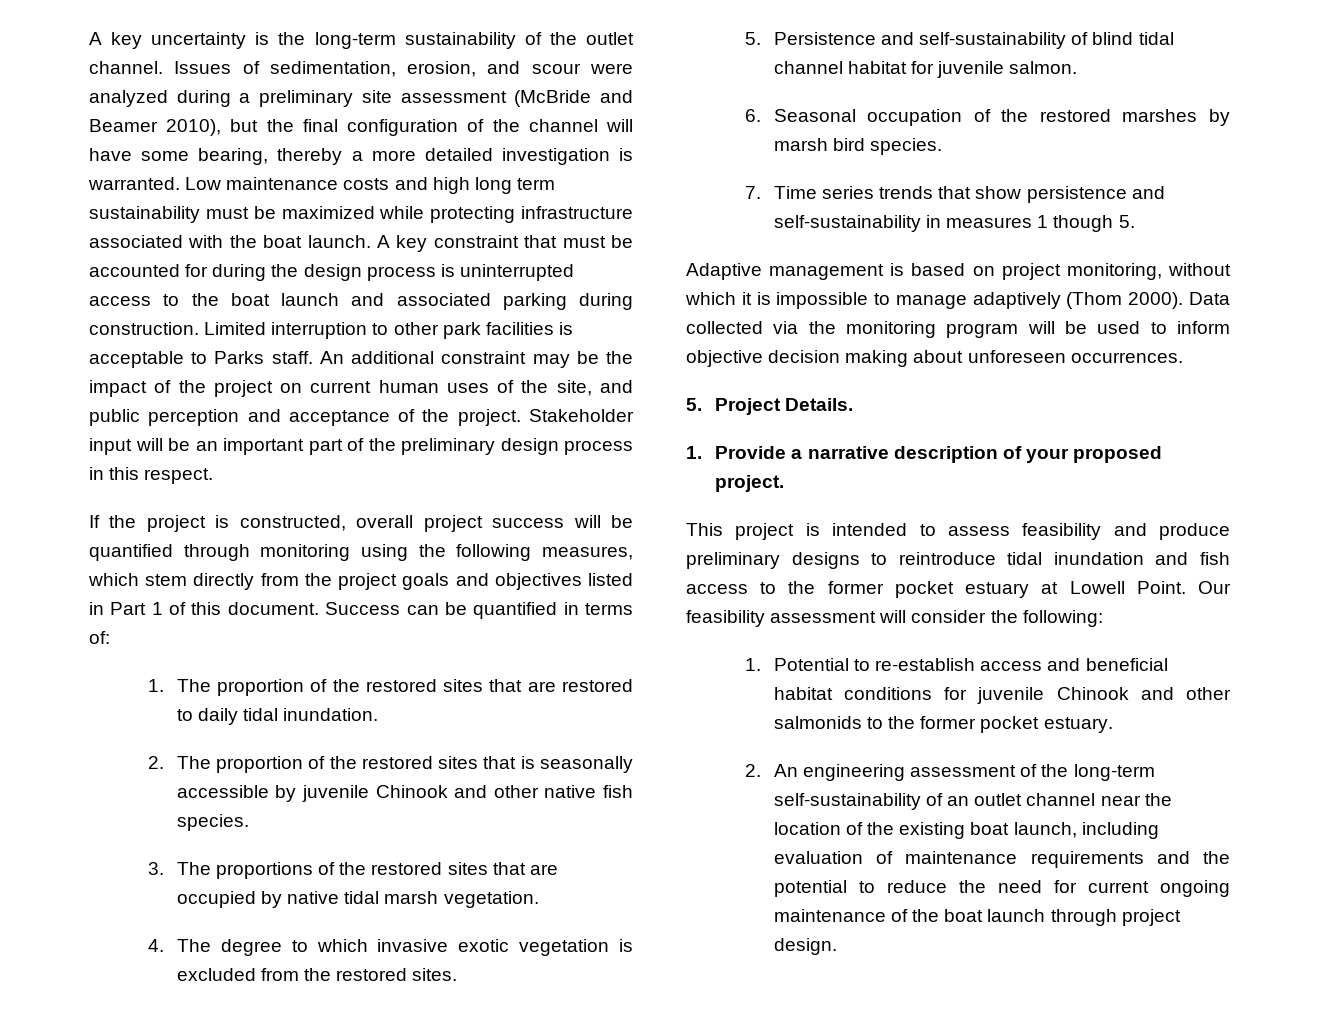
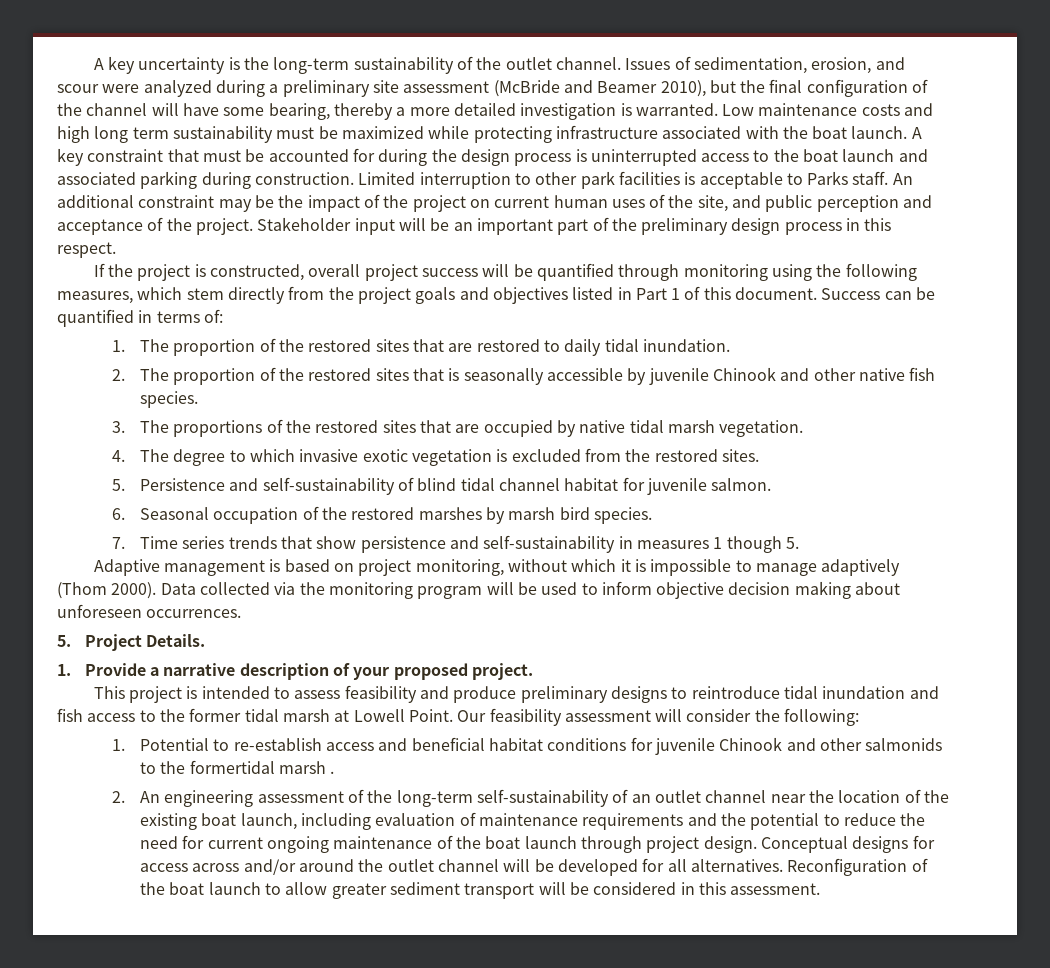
[894,581,1030,598] pocket estuary -> [244,709,330,722] tidal marsh
[920,716,1113,733] former pocket estuary. -> [189,760,335,774] formertidal marsh .
(837, 946) none -> [760,835,935,853] [140,858,928,876] [140,882,821,899] Conceptual designs for access across and/or around the outlet channel will be developed for all alternatives. Reconfiguration of the boat launch to allow greater sediment transport will be considered in this assessment.

